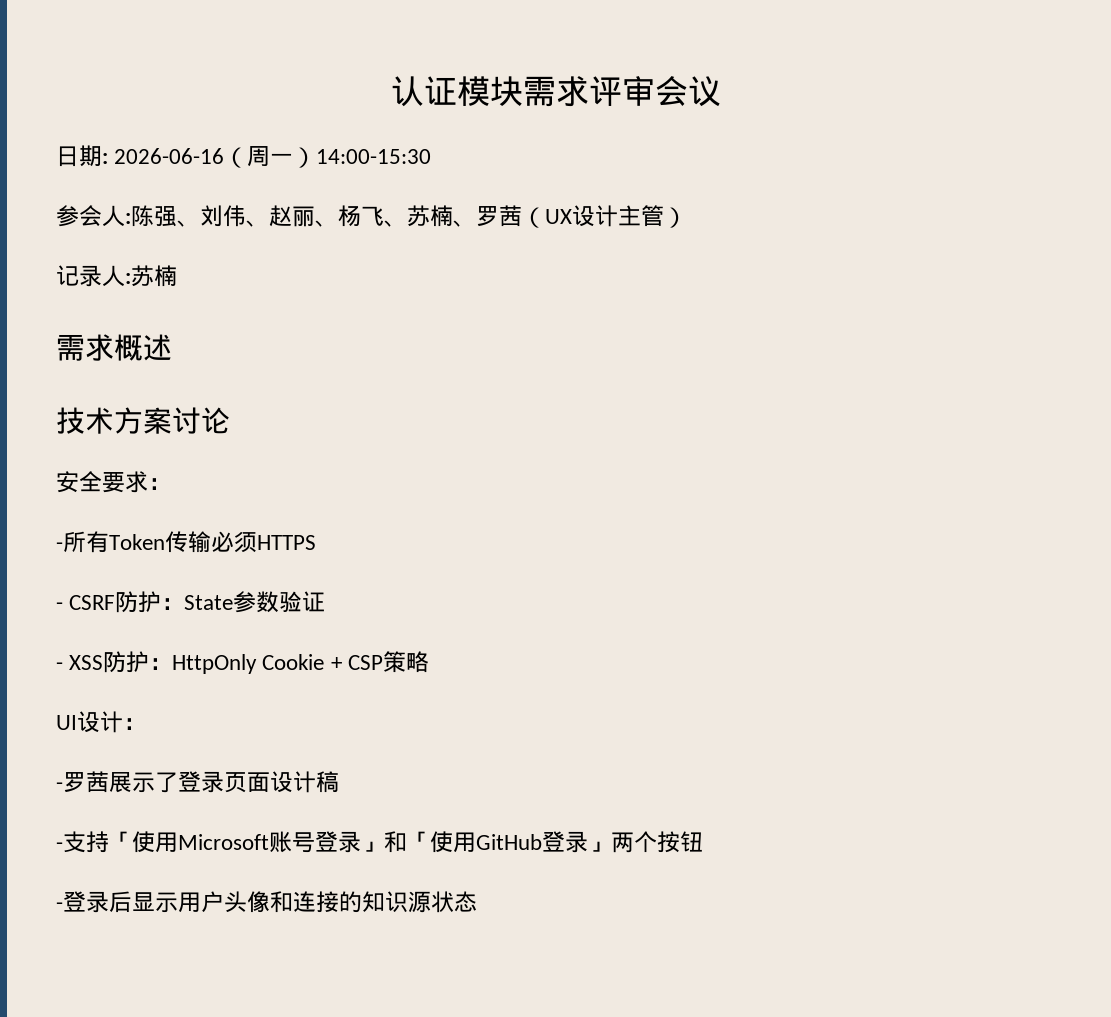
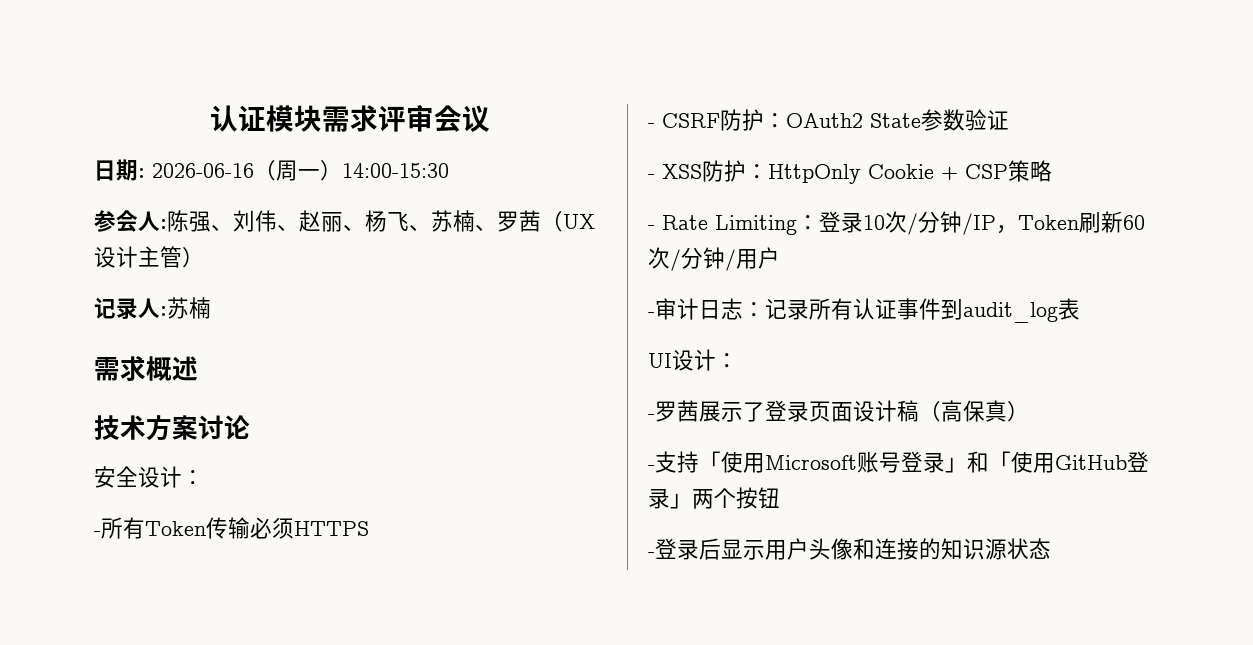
[102,471,148,493] 要求 -> [138,466,182,488] 设计
(185, 604) none -> [786,113,863,128] OAuth2
(429, 662) none -> [648,211,1145,235] [648,247,780,271] [648,298,1080,323] // - Rate Limiting：登录10次/分钟/IP，Token刷新60次/分钟/用户 // -审计日志：记录所有认证事件到audit_log表
(339, 782) none -> [919,400,1029,422] （高保真）

